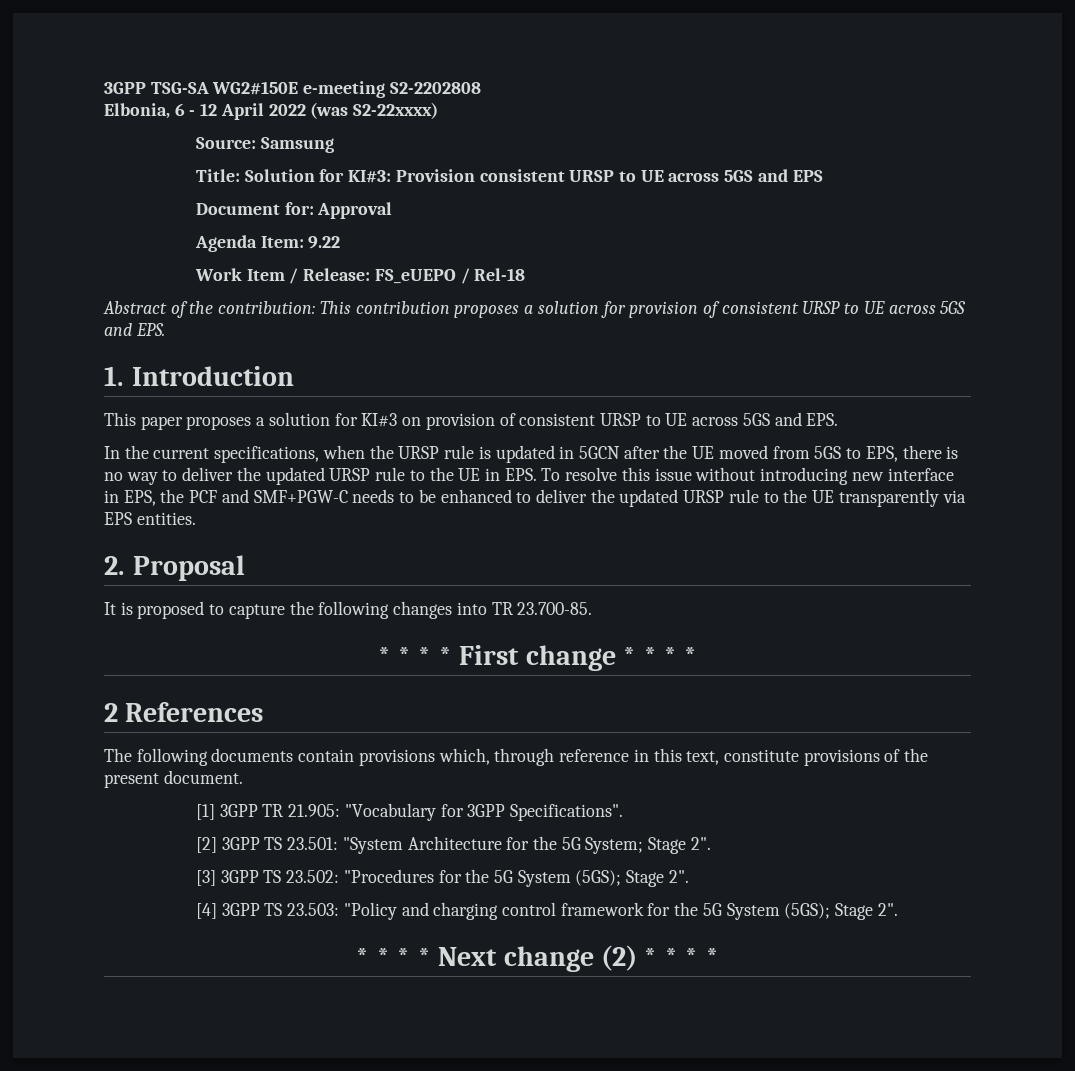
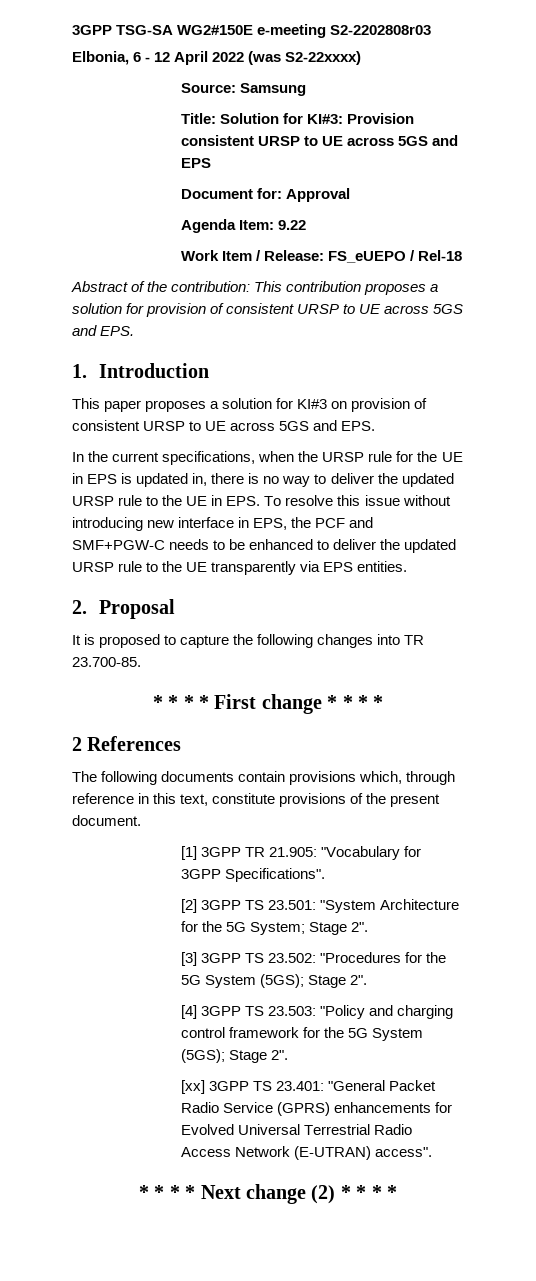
[389,82,481,94] S2-2202808 -> [330,25,432,35] S2-2202808r03
[478,445,898,463] is updated in 5GCN after the UE moved from 5GS to EPS, -> [396,451,463,462] [72,473,208,487] for the UE in EPS is updated in,
(898, 909) none -> [180,1080,436,1094] [180,1102,452,1116] [180,1124,412,1135] [180,1146,432,1160] // [xx] 3GPP TS 23.401: "General Packet Radio Service (GPRS) enhancements for Evolved Universal Terrestrial Radio Access Network (E-UTRAN) access".

